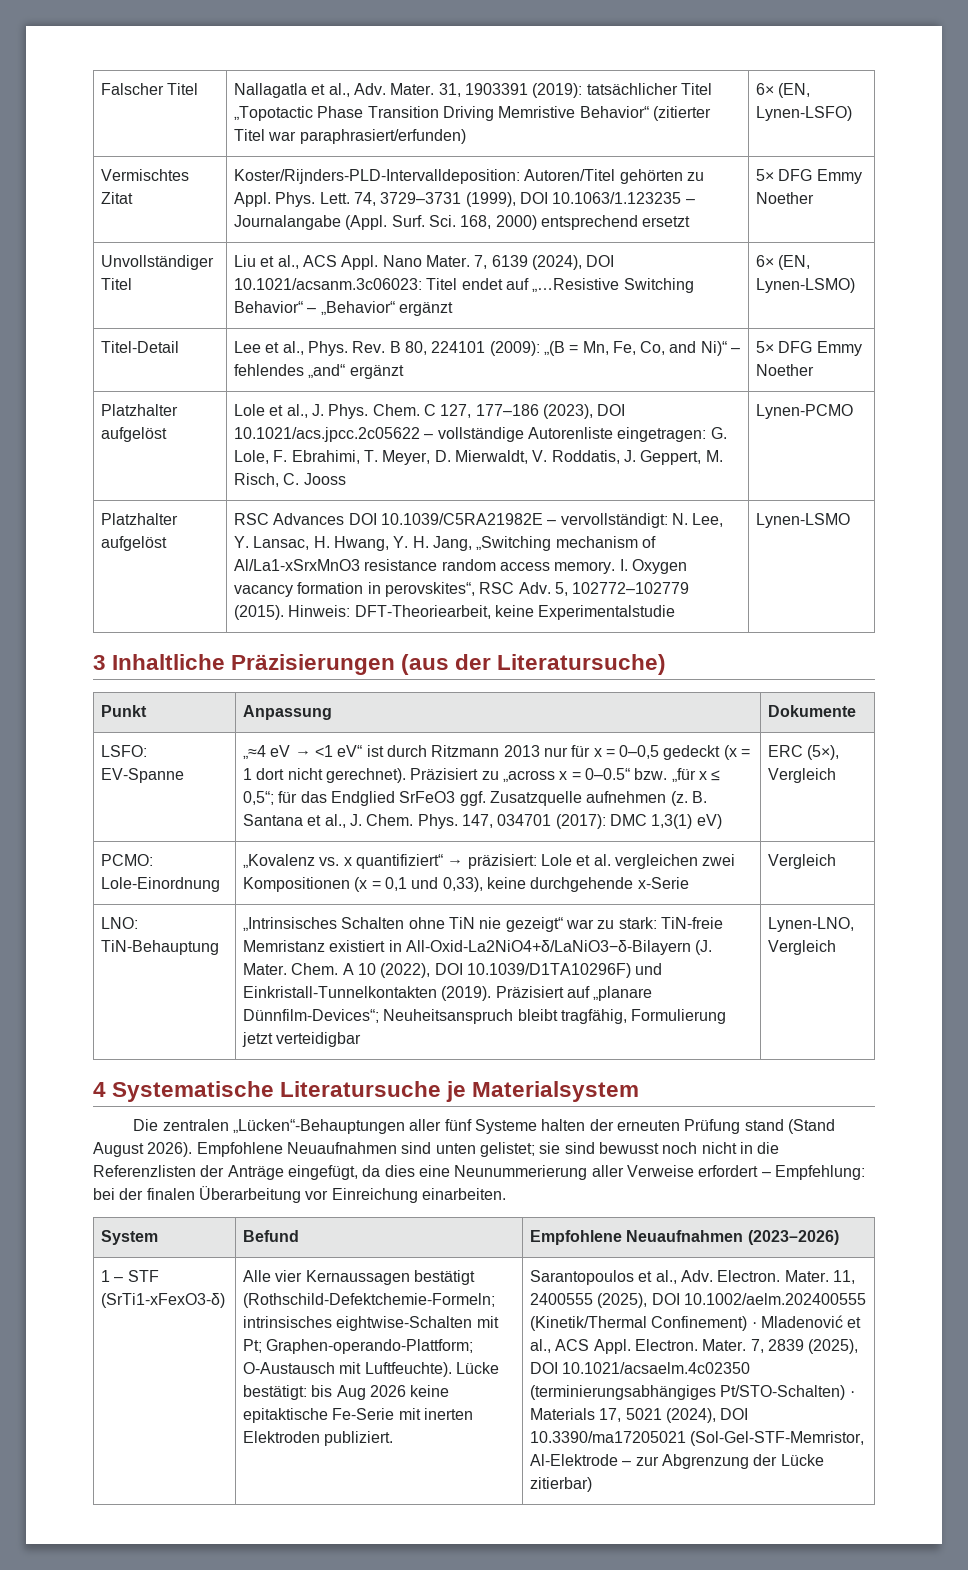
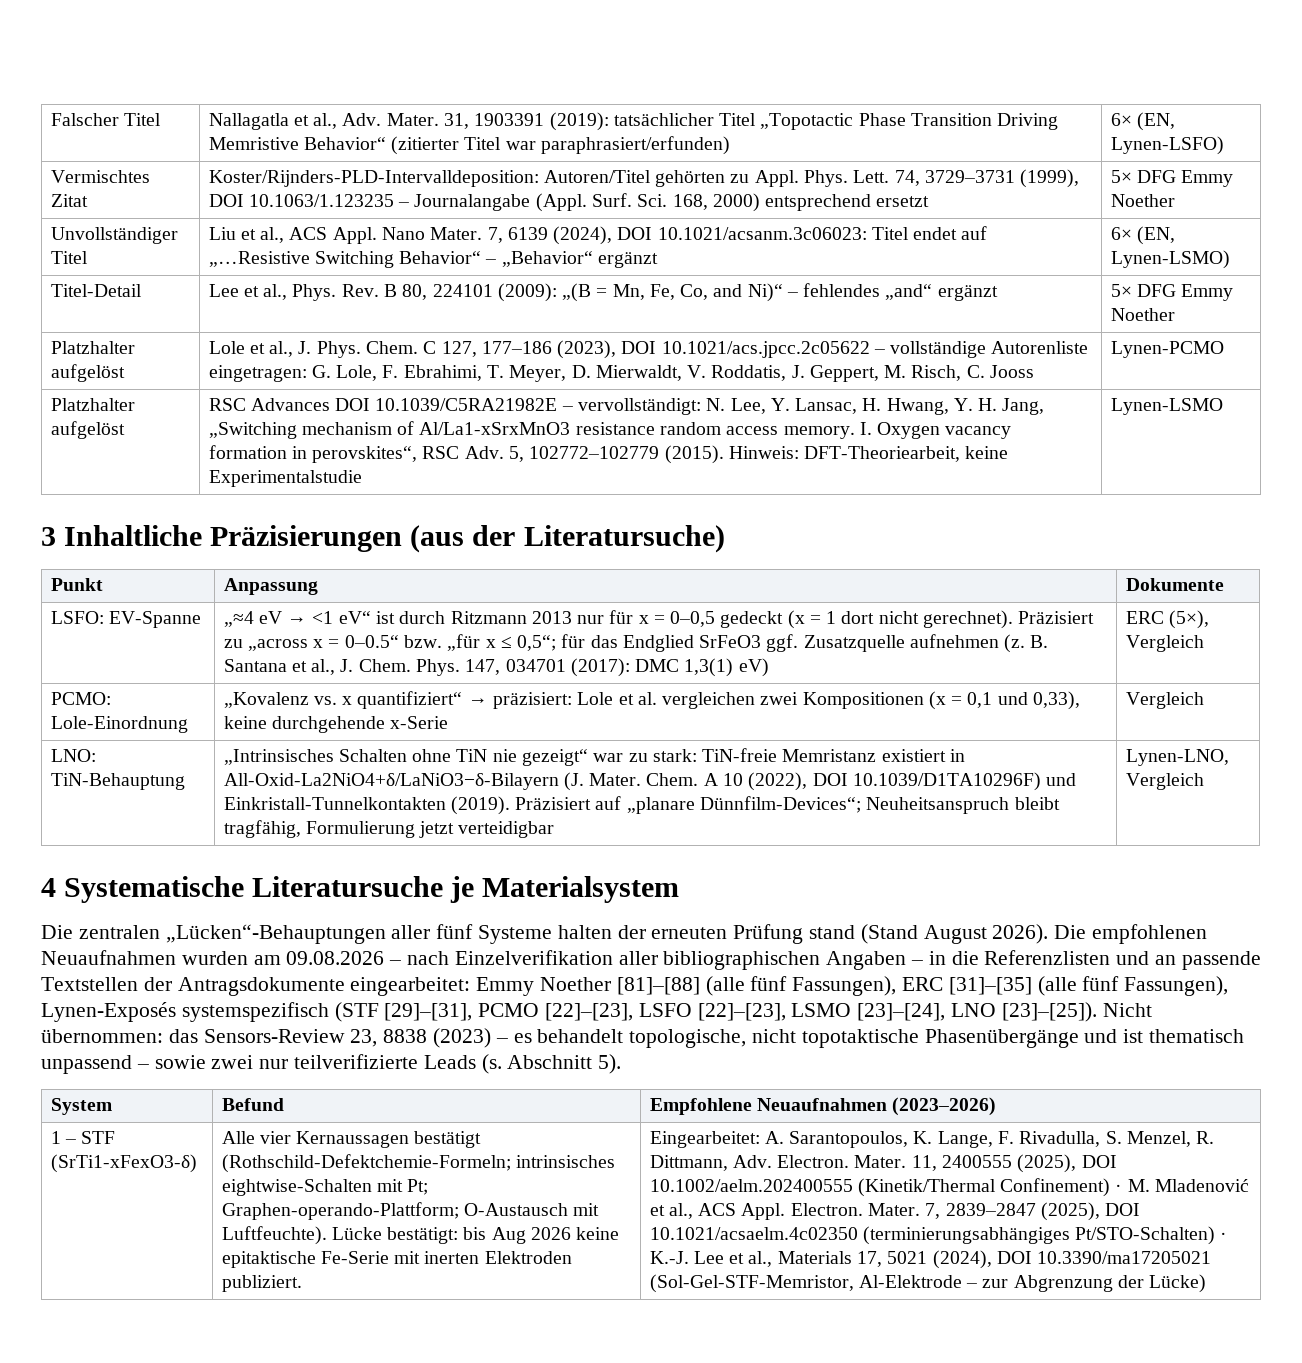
[196,1142,780,1157] [93,1165,865,1180] [93,1186,506,1203] Empfohlene Neuaufnahmen sind unten gelistet; sie sind bewusst noch nicht in die Referenzlisten der Anträge eingefügt, da dies eine Neunummerierung aller Verweise erfordert – Empfehlung: bei der finalen Überarbeitung vor Einreichung einarbeiten. -> [1054,924,1208,944] [41,950,1261,970] [41,976,1229,996] [41,1002,1152,1022] [41,1028,1245,1048] [41,1054,622,1074] Die empfohlenen Neuaufnahmen wurden am 09.08.2026 – nach Einzelverifikation aller bibliographischen Angaben – in die Referenzlisten und an passende Textstellen der Antragsdokumente eingearbeitet: Emmy Noether [81]–[88] (alle fünf Fassungen), ERC [31]–[35] (alle fünf Fassungen), Lynen-Exposés systemspezifisch (STF [29]–[31], PCMO [22]–[23], LSFO [22]–[23], LSMO [23]–[24], LNO [23]–[25]). Nicht übernommen: das Sensors-Review 23, 8838 (2023) – es behandelt topologische, nicht topotaktische Phasenübergänge und ist thematisch unpassend – sowie zwei nur teilverifizierte Leads (s. Abschnitt 5).
[529,1270,677,1285] Sarantopoulos et al., -> [649,1131,1215,1148] [649,1155,728,1171] Eingearbeitet: A. Sarantopoulos, K. Lange, F. Rivadulla, S. Menzel, R. Dittmann,
(757, 1325) none -> [1127,1179,1150,1192] M.
[767,1339,804,1351] 2839 -> [945,1203,1036,1216] 2839–2847
(855, 1394) none -> [649,1251,773,1267] K.-J. Lee et al.,
[780,1454,824,1466] [529,1477,592,1492] Lücke zitierbar) -> [1149,1274,1207,1293] Lücke)

